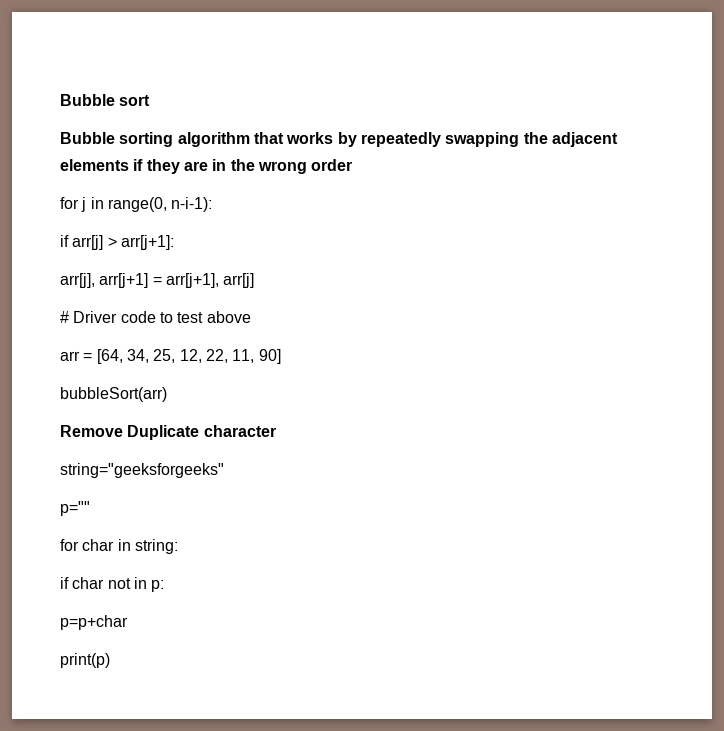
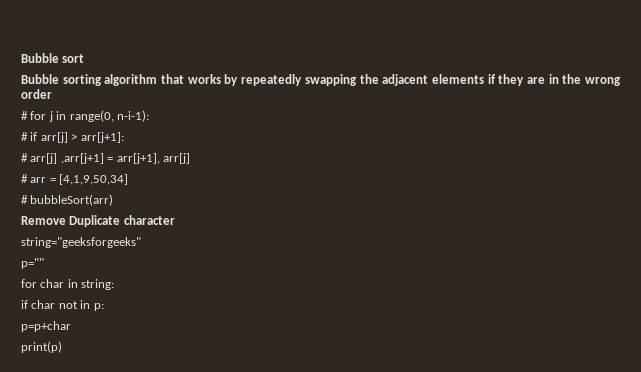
(353, 165) none -> [21,111,28,120] #
(213, 204) none -> [21,132,28,141] #
[60,273,149,288] arr[j], arr[j+1] -> [21,153,104,164] # arr[j] ,arr[j+1]
[73,311,251,323] [60,349,281,364] Driver code to test above // arr = [64, 34, 25, 12, 22, 11, 90] // -> [30,174,129,185] [21,195,28,204] arr = [4,1,9,50,34] // #

